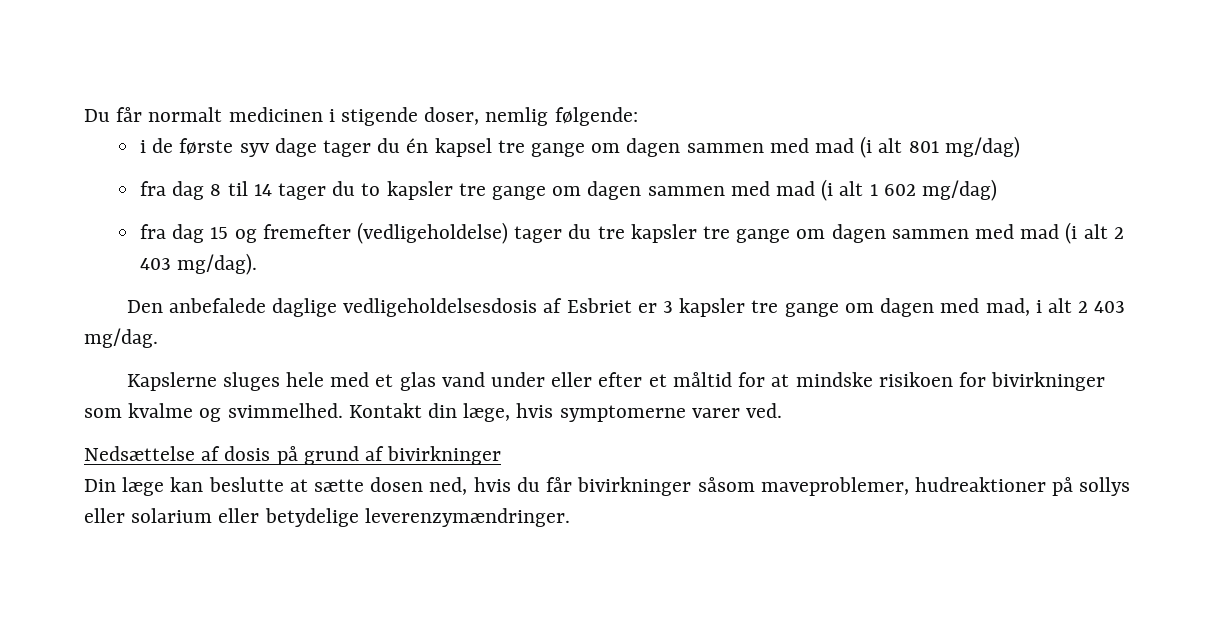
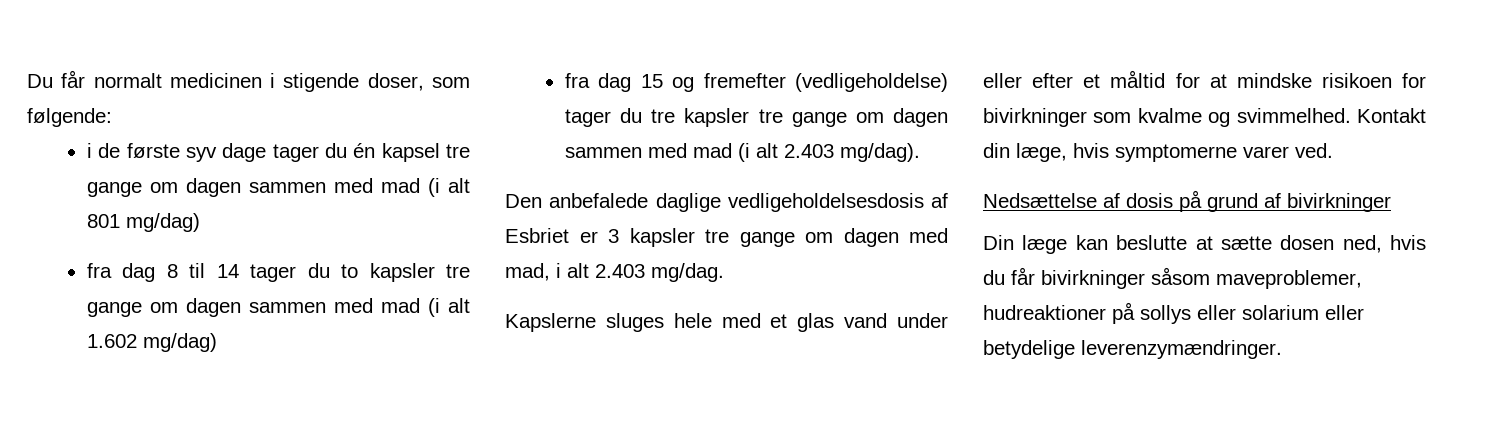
[485,107,549,126] nemlig -> [431,77,470,88] som
[869,184,916,196] 1 602 -> [86,334,137,348] 1.602
[1113,227,1124,239] [139,258,171,270] 2 403 -> [783,144,834,158] 2.403
[1078,301,1126,313] 2 403 -> [595,264,645,278] 2.403

